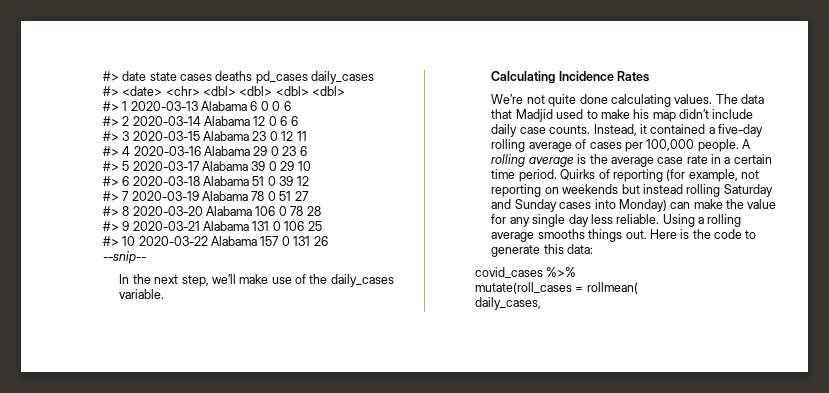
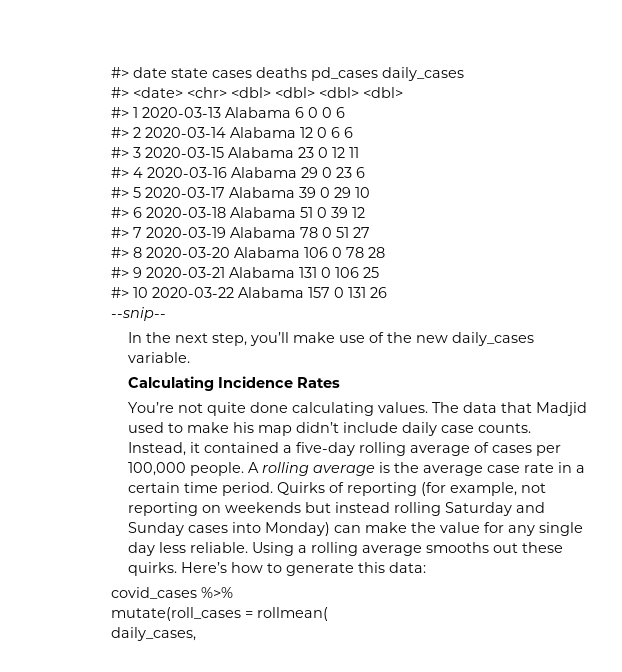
[211,274,236,284] we’ll -> [249,332,289,346] you’ll
(328, 279) none -> [415,335,448,343] new
[491,94,524,104] We’re -> [127,402,174,413] You’re
[588,229,743,242] things out. Here is the code -> [492,542,563,553] [127,562,263,576] out these quirks. Here’s how

